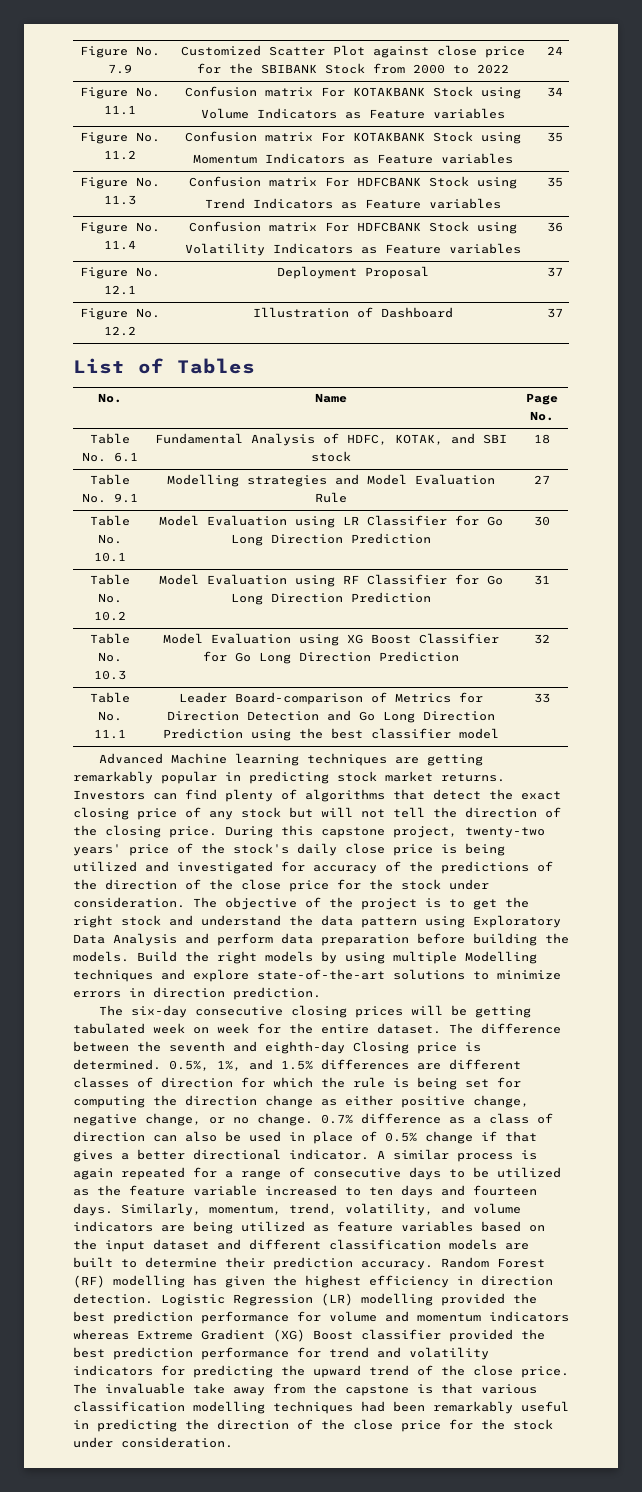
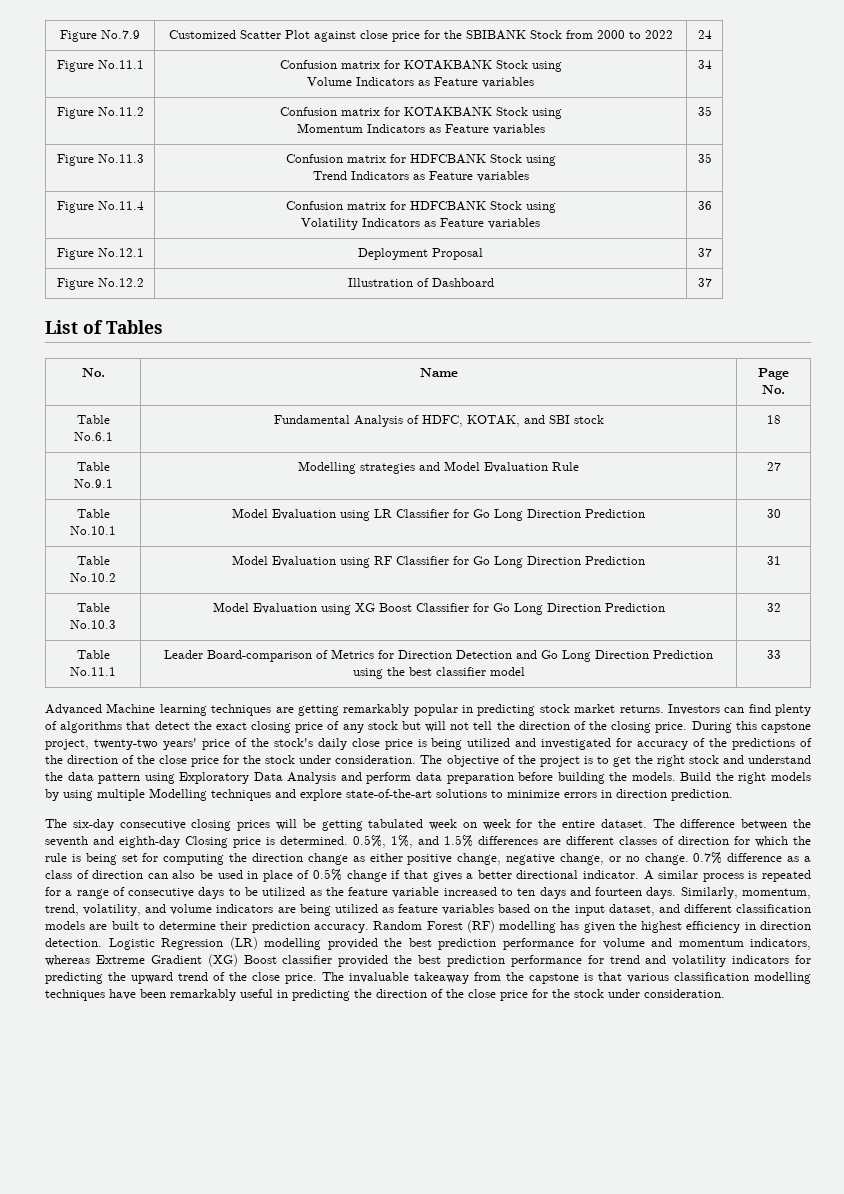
[79,46,160,58] [107,64,132,74] Figure No. 7.9 -> [60,30,140,42] Figure No.7.9
[135,87,160,97] [103,105,136,115] [185,86,345,97] No. 11.1 | Confusion matrix For -> [97,60,144,69] [279,60,400,69] No.11.1 | Confusion matrix for
[135,132,160,142] [103,150,136,160] [185,131,345,142] No. 11.2 | Confusion matrix For -> [97,107,144,116] [279,107,400,116] No.11.2 | Confusion matrix for
[135,177,160,187] [103,195,136,205] [189,176,349,187] No. 11.3 | Confusion matrix For -> [97,154,144,163] [285,154,406,163] No.11.3 | Confusion matrix for
[135,222,160,232] [103,240,136,250] [189,221,349,232] No. 11.4 | Confusion matrix For -> [97,201,144,210] [285,201,406,210] No.11.4 | Confusion matrix for
[135,267,160,277] [103,285,136,295] No. 12.1 -> [97,248,144,257] No.12.1
[135,308,160,318] [103,326,136,336] No. 12.2 -> [97,278,144,287] No.12.2
[81,452,138,462] No. 6.1 -> [73,432,113,441] No.6.1
[81,493,138,503] No. 9.1 -> [73,479,113,488] No.9.1
[97,534,122,544] [93,552,126,562] No. 10.1 -> [70,526,116,535] No.10.1
[97,593,122,603] [93,611,126,621] No. 10.2 -> [70,573,116,582] No.10.2
[97,652,122,662] [93,670,126,680] No. 10.3 -> [70,620,116,629] No.10.3
[97,711,122,721] [93,729,126,739] No. 11.1 -> [70,667,116,676] No.11.1
[73,1168,113,1180] again -> (758, 875) none
[153,1239,209,1250] dataset -> [608,904,655,916] dataset,
[489,1311,569,1322] indicators -> [750,938,811,950] indicators,
[193,1383,265,1396] take away -> [414,972,469,984] takeaway
[361,1401,385,1412] had -> [109,989,136,1000] have

